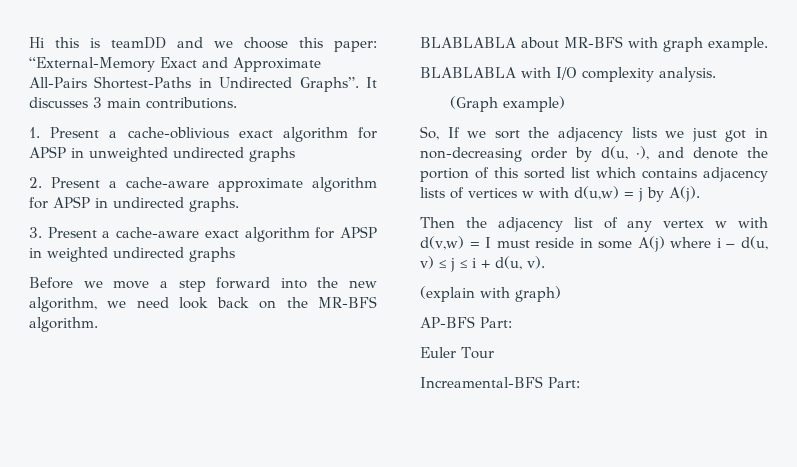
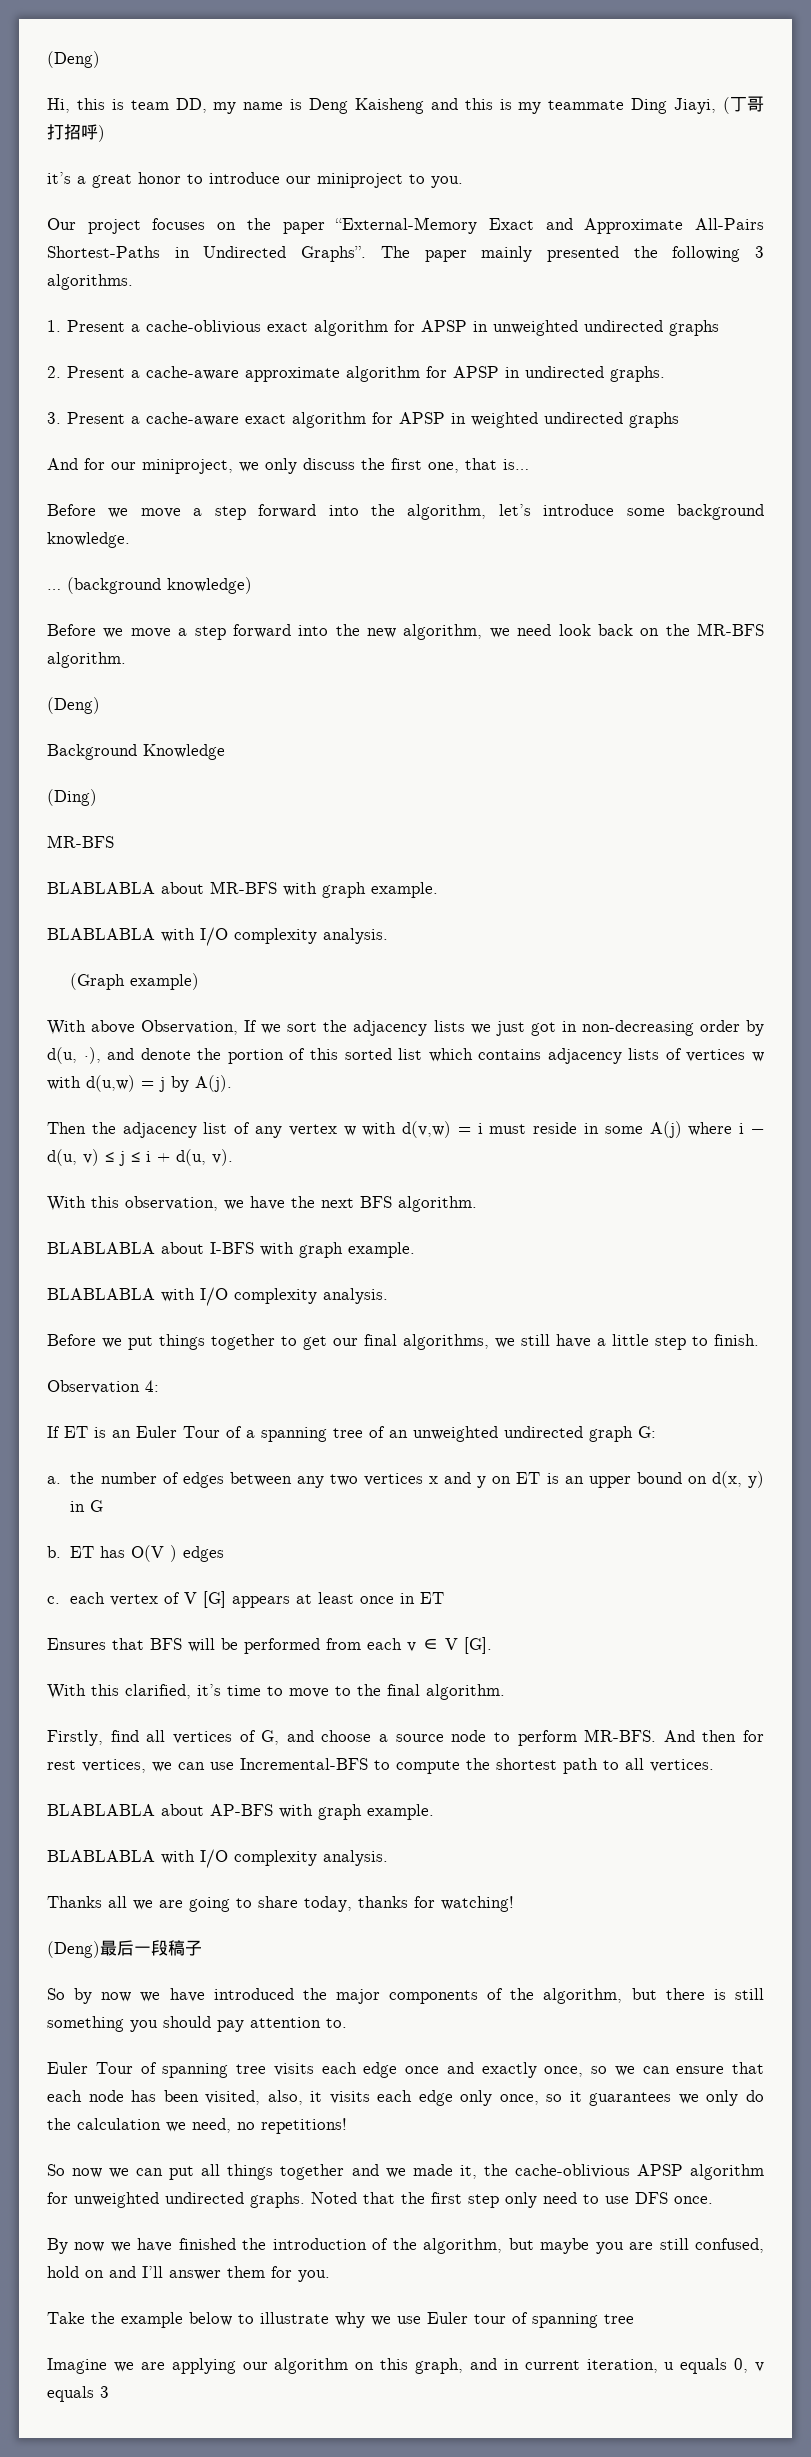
[29,37,377,52] Hi this is teamDD and we choose this paper: -> [47,51,100,68] [47,96,764,114] [47,124,105,142] [47,172,463,188] [47,218,325,234] (Deng) // Hi, this is team DD, my name is Deng Kaisheng and this is my teammate Ding Jiayi, (丁哥打招呼) // it’s a great honor to introduce our miniproject to you. // Our project focuses on the paper
[366,77,377,88] [29,97,237,109] It discusses 3 main contributions. -> [380,246,764,262] [47,274,133,290] The paper mainly presented the following 3 algorithms.
(235, 254) none -> [47,458,529,474] [47,504,764,520] [47,532,130,548] [47,577,252,594] // And for our miniproject, we only discuss the first one, that is… // Before we move a step forward into the algorithm, let’s introduce some background knowledge. // … (background knowledge)
(98, 324) none -> [47,697,100,714] [47,744,225,760] [47,789,97,806] [47,835,114,848] // (Deng) // Background Knowledge // (Ding) // MR-BFS
[420,126,439,140] So, -> [47,1020,239,1035] With above Observation,
[485,237,492,248] I -> [477,1123,483,1134] i
[420,286,561,302] [420,316,512,328] [420,347,494,359] [420,376,580,388] (explain with graph) // AP-BFS Part: // Euler Tour // Increamental-BFS Part: -> [47,1196,477,1212] [47,1242,415,1258] [47,1287,388,1306] [47,1334,759,1350] [47,1380,159,1394] [47,1426,656,1442] [47,1471,765,1488] [70,1500,104,1512] [47,1545,225,1562] [47,1591,445,1608] [47,1637,492,1654] [47,1684,505,1700] [47,1729,764,1746] [47,1758,714,1774] [47,1804,434,1820] [47,1849,388,1868] [47,1896,514,1912] [47,1940,202,1958] [47,1988,764,2004] [47,2016,347,2032] [47,2062,764,2078] [47,2090,764,2106] [47,2118,347,2134] [47,2164,764,2180] [47,2192,713,2208] [47,2238,764,2254] [47,2266,330,2282] [47,2312,634,2328] [47,2358,764,2374] [47,2386,109,2402] With this observation, we have the next BFS algorithm. // BLABLABLA about I-BFS with graph example. // BLABLABLA with I/O complexity analysis. // Before we put things together to get our final algorithms, we still have a little step to finish. // Observation 4: // If ET is an Euler Tour of a spanning tree of an unweighted undirected graph G: // a. the number of edges between any two vertices x and y on ET is an upper bound on d(x, y) in G // b. ET has O(V ) edges // c. each vertex of V [G] appears at least once in ET // Ensures that BFS will be performed from each v ∈ V [G]. // With this clarified, it’s time to move to the final algorithm. // Firstly, find all vertices of G, and choose a source node to perform MR-BFS. And then for rest vertices, we can use Incremental-BFS to compute the shortest path to all vertices. // BLABLABLA about AP-BFS with graph example. // BLABLABLA with I/O complexity analysis. // Thanks all we are going to share today, thanks for watching! // (Deng)最后一段稿子 // So by now we have introduced the major components of the algorithm, but there is still something you should pay attention to. // Euler Tour of spanning tree visits each edge once and exactly once, so we can ensure that each node has been visited, also, it visits each edge only once, so it guarantees we only do the calculation we need, no repetitions! // So now we can put all things together and we made it, the cache-oblivious APSP algorithm for unweighted undirected graphs. Noted that the first step only need to use DFS once. // By now we have finished the introduction of the algorithm, but maybe you are still confused, hold on and I’ll answer them for you. // Take the example below to illustrate why we use Euler tour of spanning tree // Imagine we are applying our algorithm on this graph, and in current iteration, u equals 0, v equals 3

